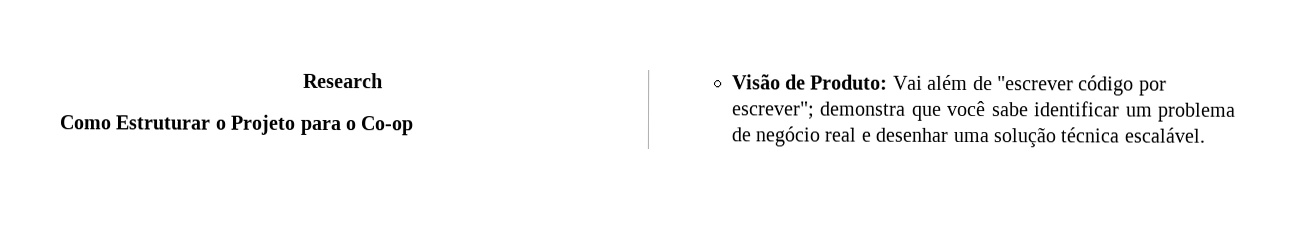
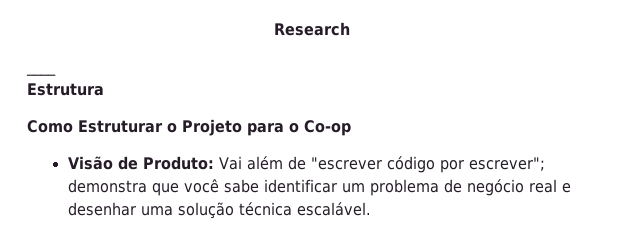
(383, 80) none -> [26,72,56,76] [27,83,104,96] // ____ // Estrutura

